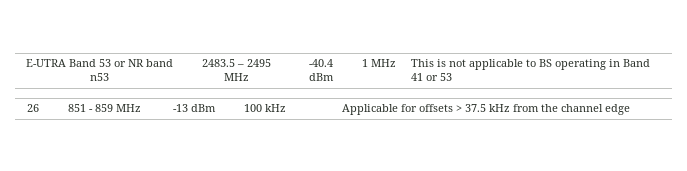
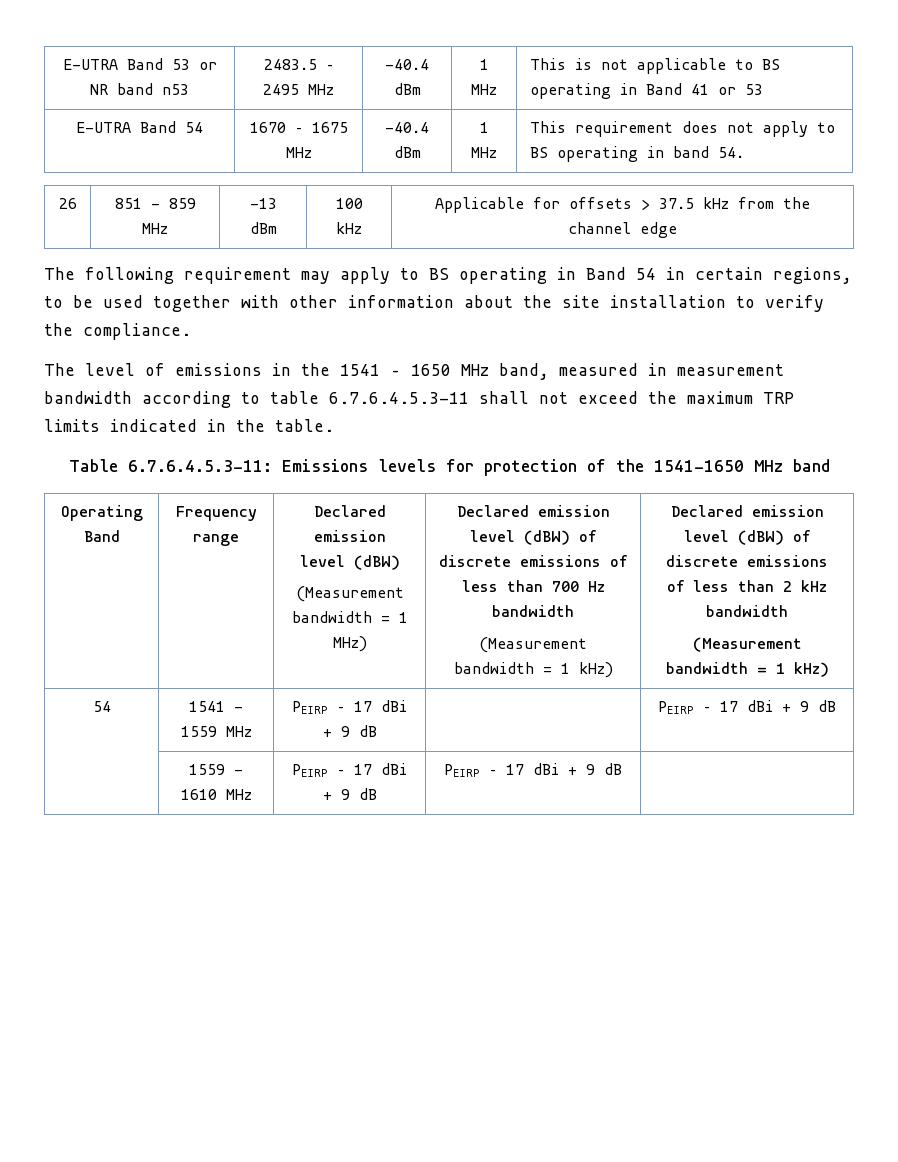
(452, 77) none -> [76,121,203,133] [249,122,348,133] [285,147,312,158] [385,122,429,133] [393,146,421,158] [479,122,489,133] [471,147,497,158] [529,121,835,137] [529,146,744,162] // E-UTRA Band 54 | 1670 – 1675 MHz | -40.4 dBm | 1 MHz | This requirement does not apply to BS operating in band 54.
(630, 109) none -> [44,267,852,284] [44,295,824,312] [44,323,191,340] [44,363,784,380] [44,391,794,408] [44,419,334,432] [68,459,830,476] [60,505,143,521] [83,530,120,542] [175,506,257,521] [193,534,239,546] [313,505,386,517] [313,530,386,542] [299,555,400,570] [295,586,404,602] [291,611,408,623] [332,636,367,652] [456,505,610,517] [470,530,597,545] [439,555,628,567] [461,580,605,592] [492,605,574,617] [479,637,587,653] [453,662,613,678] [670,505,824,517] [684,530,811,545] [666,555,828,567] [667,580,827,592] [706,605,788,617] [692,637,802,652] [665,662,829,677] [92,701,111,712] [189,701,243,712] [180,726,252,737] [292,700,407,714] [322,725,377,737] [658,700,836,714] [189,764,243,775] [180,789,252,800] [292,763,407,777] [322,788,377,800] [444,763,622,777] // The following requirement may apply to BS operating in Band 54 in certain regions, to be used together with other information about the site installation to verify the compliance. // The level of emissions in the 1541 – 1650 MHz band, measured in measurement bandwidth according to table 6.7.6.4.5.3-11 shall not exceed the maximum TRP limits indicated in the table. // Table 6.7.6.4.5.3-11: Emissions levels for protection of the 1541-1650 MHz band // Operating Band | Frequency range | Declared emission level (dBW) // (Measurement bandwidth = 1 MHz) | Declared emission level (dBW) of discrete emissions of less than 700 Hz bandwidth // (Measurement bandwidth = 1 kHz) | Declared emission level (dBW) of discrete emissions of less than 2 kHz bandwidth // (Measurement bandwidth = 1 kHz) // 54 | 1541 - 1559 MHz | PEIRP – 17 dBi + 9 dB | | PEIRP – 17 dBi + 9 dB // | 1559 - 1610 MHz | PEIRP – 17 dBi + 9 dB | PEIRP – 17 dBi + 9 dB |

